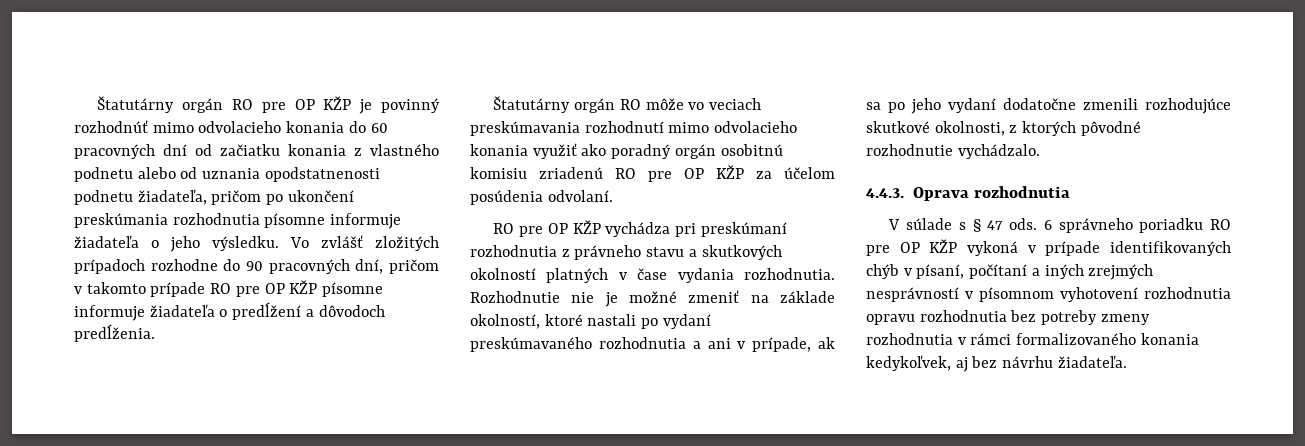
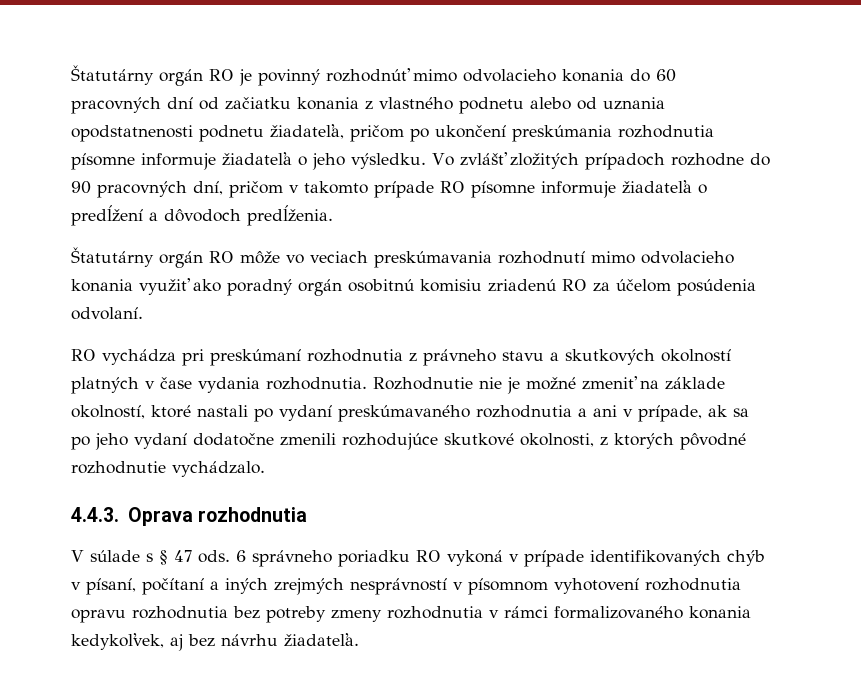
[97,96,352,113] Štatutárny orgán RO pre OP KŽP -> [71,65,234,86] Štatutárny orgán RO
[235,280,318,297] pre OP KŽP -> (465, 187) none
[648,165,744,182] pre OP KŽP -> (587, 285) none
[519,220,601,237] pre OP KŽP -> (96, 355) none
[866,239,958,256] pre OP KŽP -> (441, 556) none

